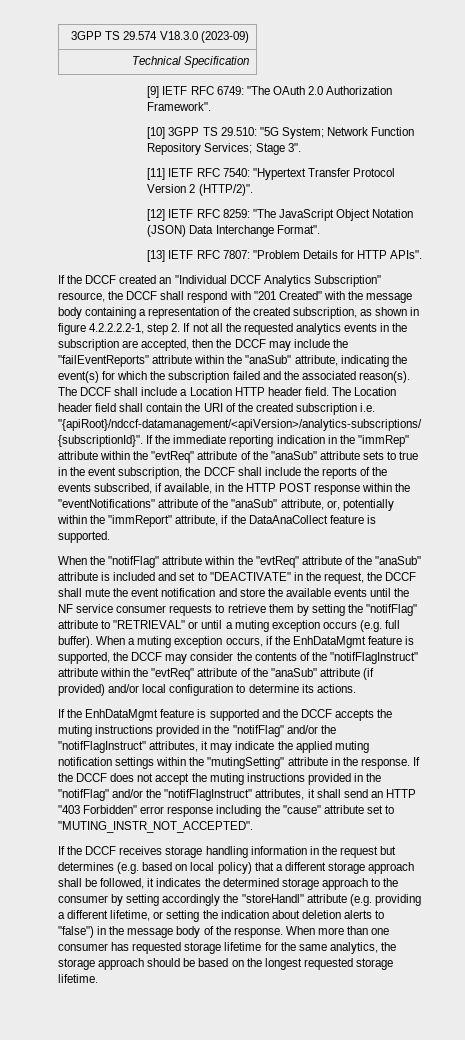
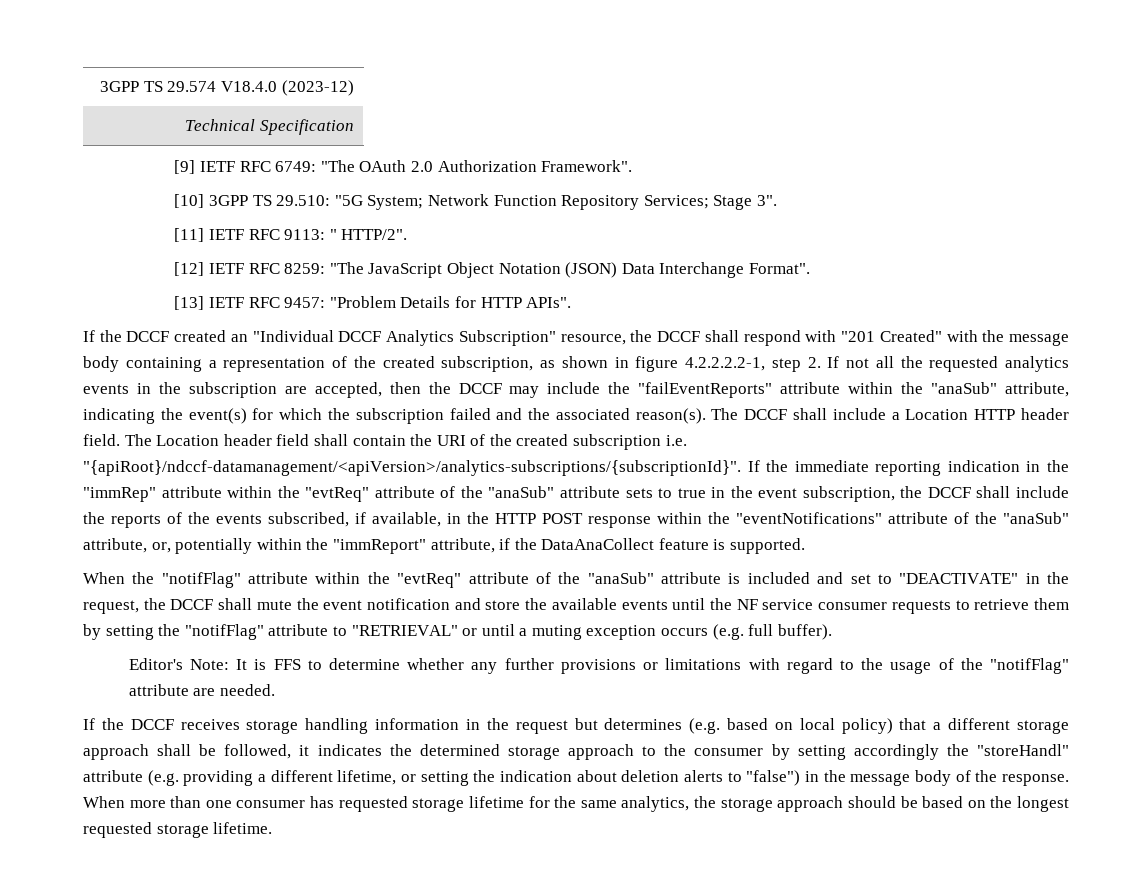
[159,31,249,43] V18.3.0 (2023-09) -> [220,80,354,96] V18.4.0 (2023-12)
[222,168,396,180] [147,184,253,196] 7540: "Hypertext Transfer Protocol Version 2 (HTTP/2)". -> [284,229,408,240] 9113: " HTTP/2".
[222,250,250,259] 7807: -> [284,297,326,308] 9457:
[96,636,415,648] [58,652,418,664] [58,668,374,680] [58,684,356,696] [58,709,393,721] [58,725,336,737] [58,741,369,753] [58,757,420,769] [58,773,382,785] [58,789,416,801] [58,805,394,817] [58,821,253,833] When a muting exception occurs, if the EnhDataMgmt feature is supported, the DCCF may consider the contents of the "notifFlagInstruct" attribute within the "evtReq" attribute of the "anaSub" attribute (if provided) and/or local configuration to determine its actions. // If the EnhDataMgmt feature is supported and the DCCF accepts the muting instructions provided in the "notifFlag" and/or the "notifFlagInstruct" attributes, it may indicate the applied muting notification settings within the "mutingSetting" attribute in the response. If the DCCF does not accept the muting instructions provided in the "notifFlag" and/or the "notifFlagInstruct" attributes, it shall send an HTTP "403 Forbidden" error response including the "cause" attribute set to "MUTING_INSTR_NOT_ACCEPTED". -> [128,658,1069,674] [128,684,275,696] // Editor's Note: It is FFS to determine whether any further provisions or limitations with regard to the usage of the "notifFlag" attribute are needed.

